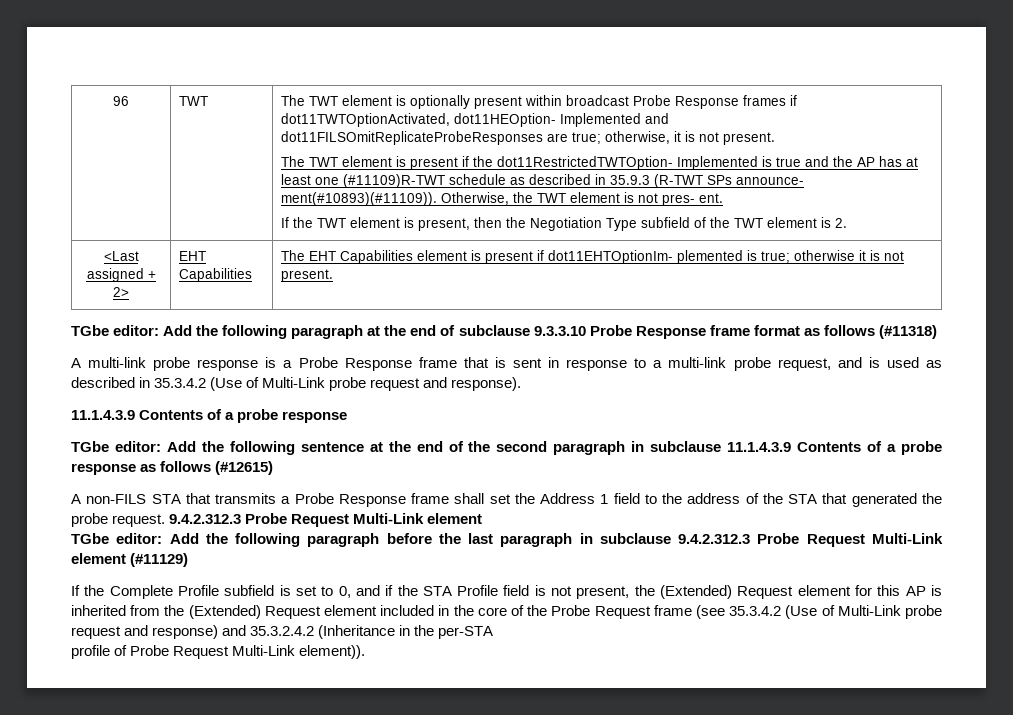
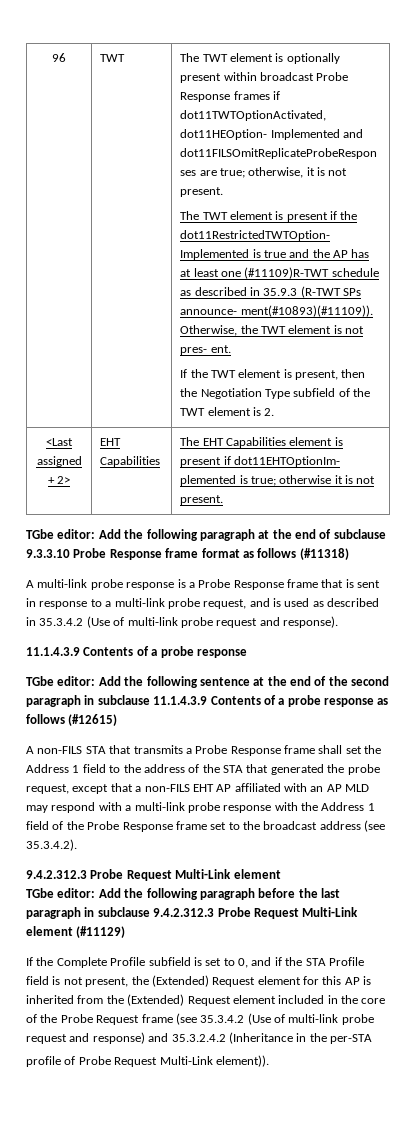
[262,377,326,388] Multi-Link -> [127,617,178,626] multi-link
[112,514,166,527] request. -> [26,783,370,794] [26,802,375,813] [26,820,386,832] [26,839,77,851] request, except that a non-FILS EHT AP affiliated with an AP MLD may respond with a multi-link probe response with the Address 1 field of the Probe Response frame set to the broadcast address (see 35.3.4.2). //
[837,605,901,616] Multi-Link -> [288,1014,339,1023] multi-link

